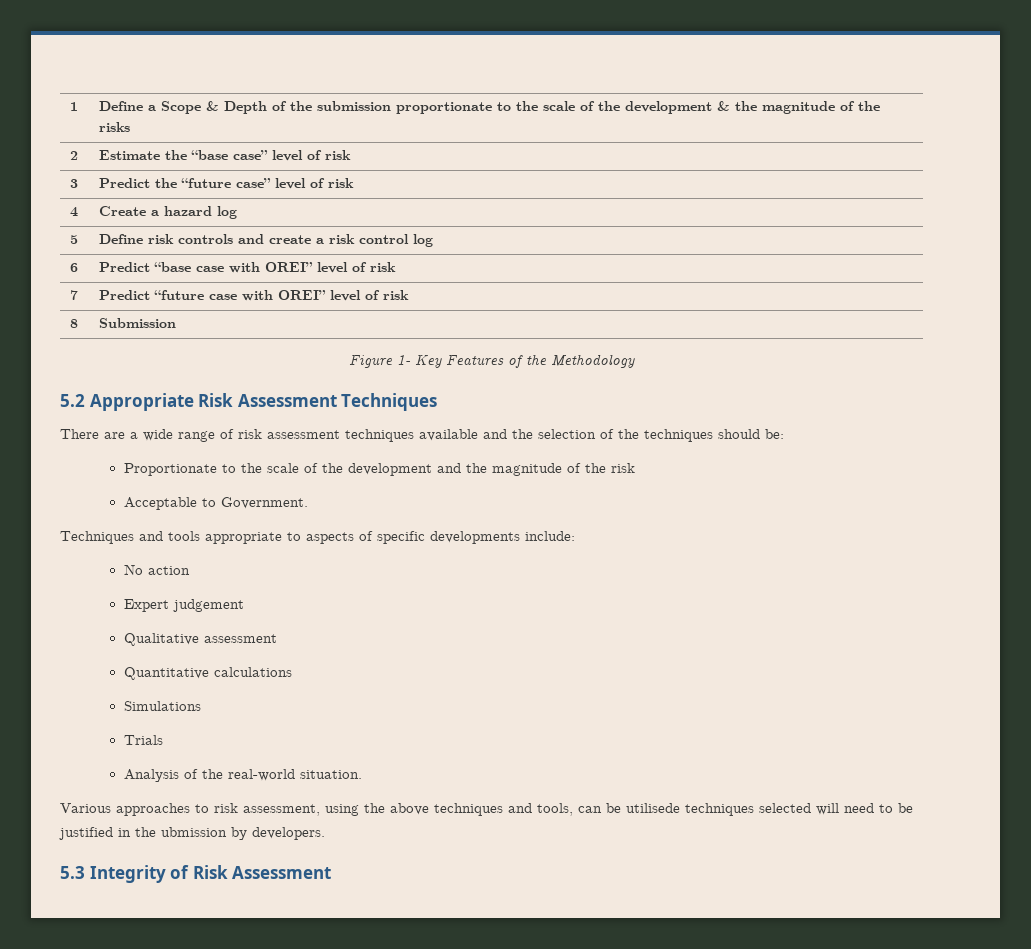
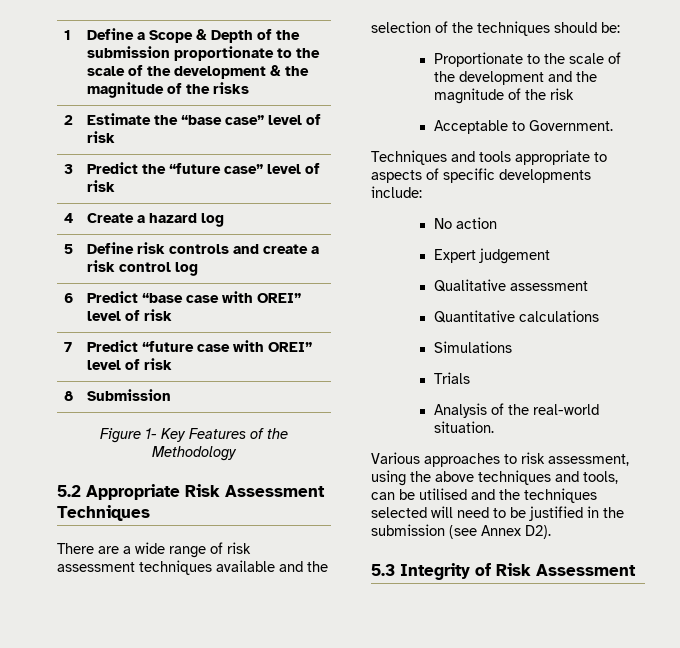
[626,803,680,813] utilisede -> [419,488,520,500] utilised and the
[161,827,325,840] ubmission by developers. -> [371,524,551,539] submission (see Annex D2).

